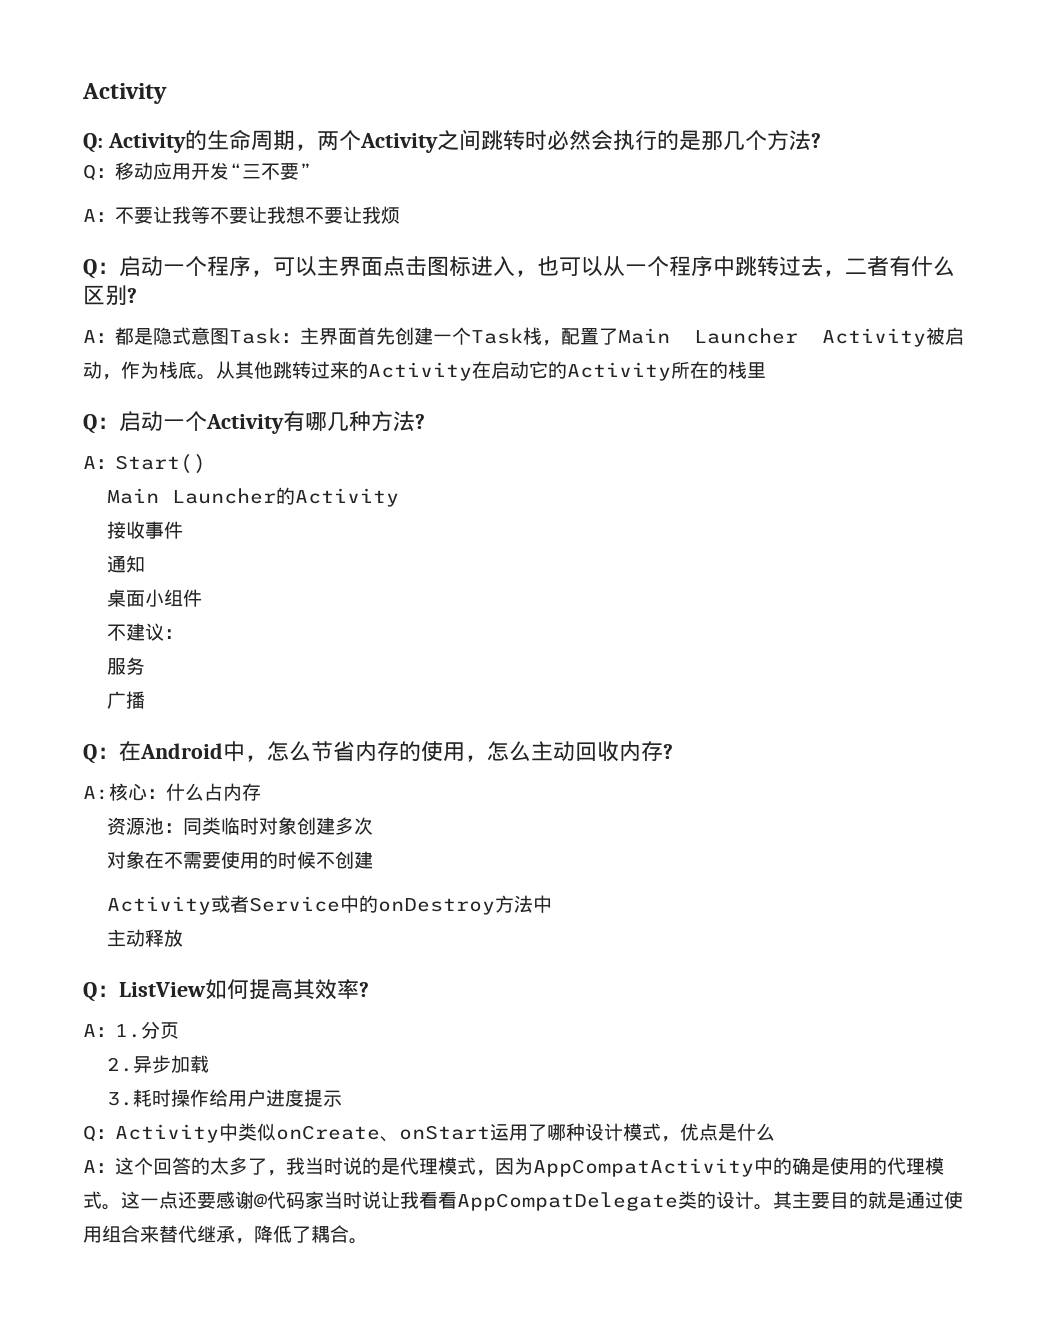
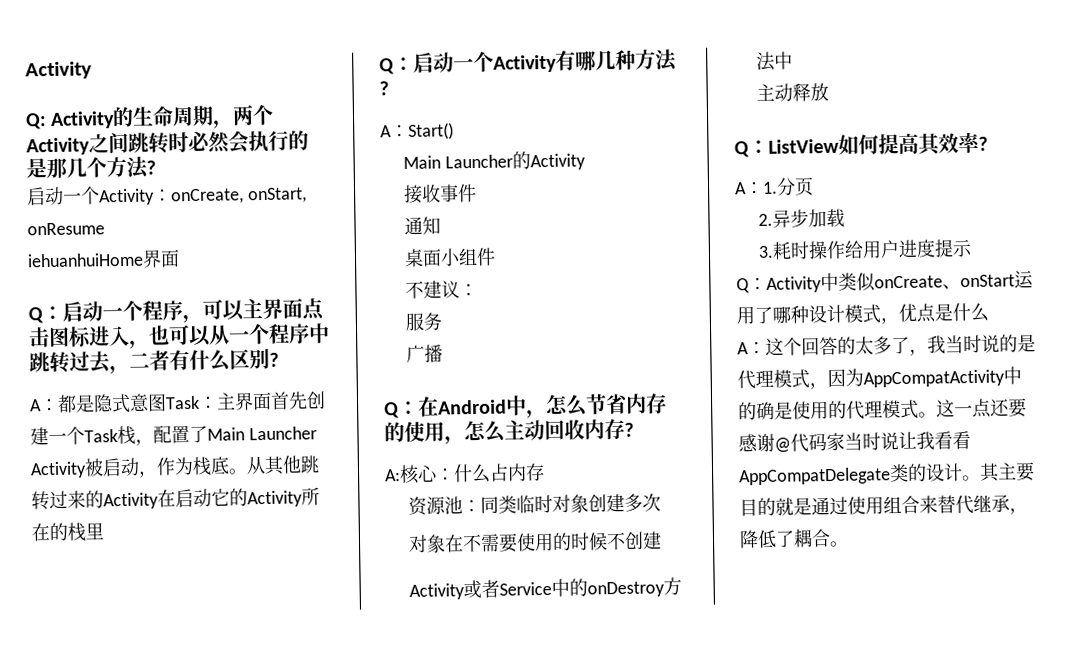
[83,162,312,181] [83,206,400,224] Q：移动应用开发“三不要” // A：不要让我等不要让我想不要让我烦 -> [26,186,307,206] [27,222,105,236] [27,249,180,268] 启动一个Activity：onCreate, onStart, onResume // iehuanhuiHome界面

